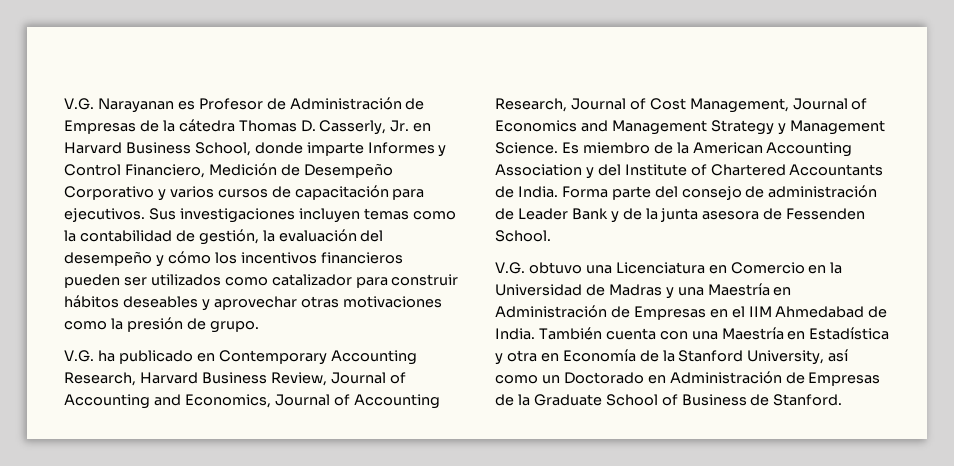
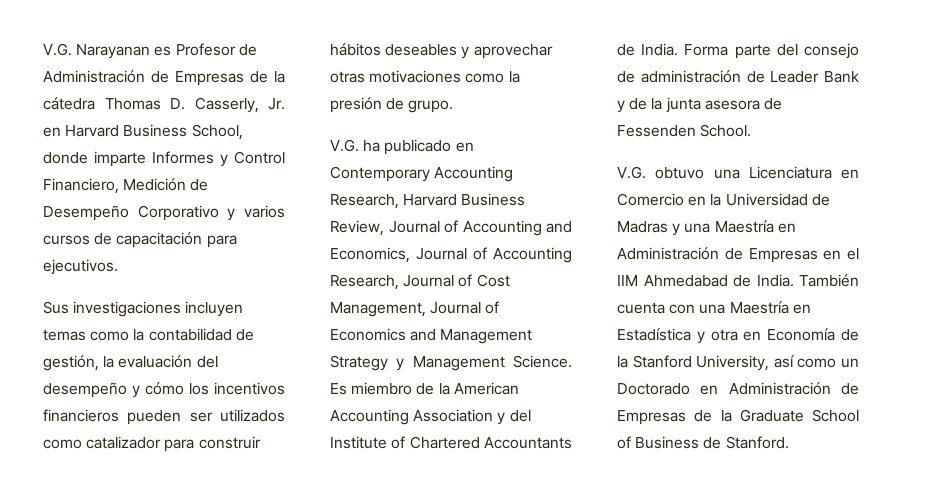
(145, 215) none -> (118, 267) //

